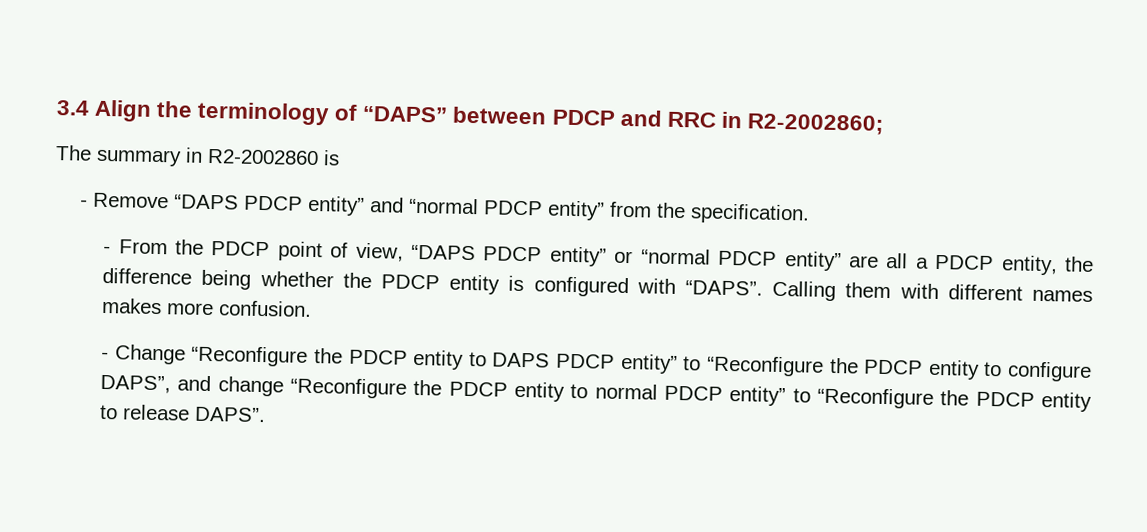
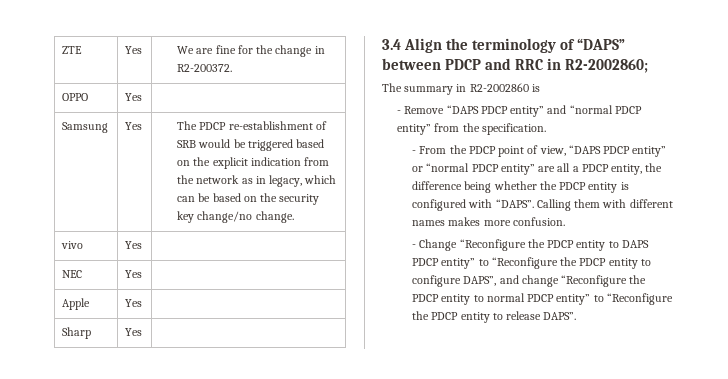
(56, 108) none -> [62,46,83,54] [125,46,143,54] [177,45,325,57] [177,64,233,72] [62,93,89,101] [125,93,143,101] [62,122,109,133] [125,122,143,130] [177,121,327,130] [177,139,325,151] [177,157,330,169] [177,175,337,187] [177,193,320,205] [177,211,294,223] [61,241,84,249] [125,241,143,249] [62,270,83,278] [125,270,143,278] [62,298,91,310] [125,299,143,307] [62,327,92,339] [125,328,143,336] ZTE | Yes | We are fine for the change in R2-200372. // OPPO | Yes | // Samsung | Yes | The PDCP re-establishment of SRB would be triggered based on the explicit indication from the network as in legacy, which can be based on the security key change/no change. // vivo | Yes | // NEC | Yes | // Apple | Yes | // Sharp | Yes | //

